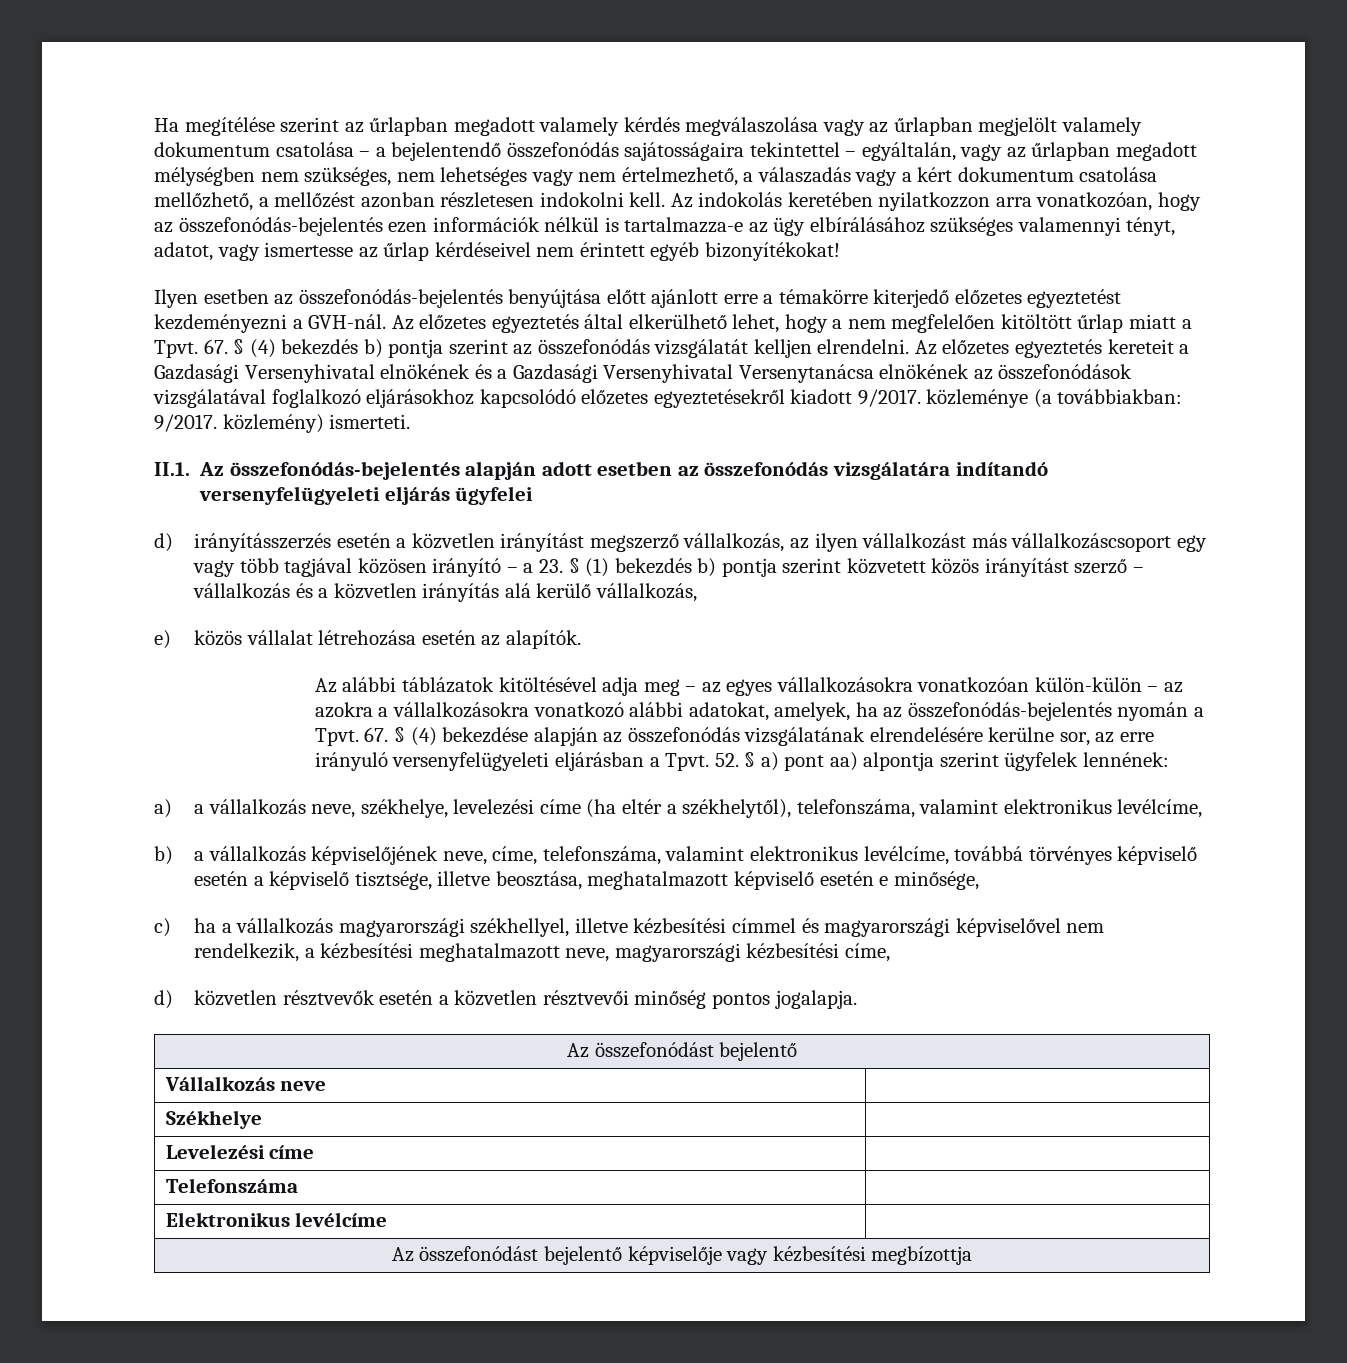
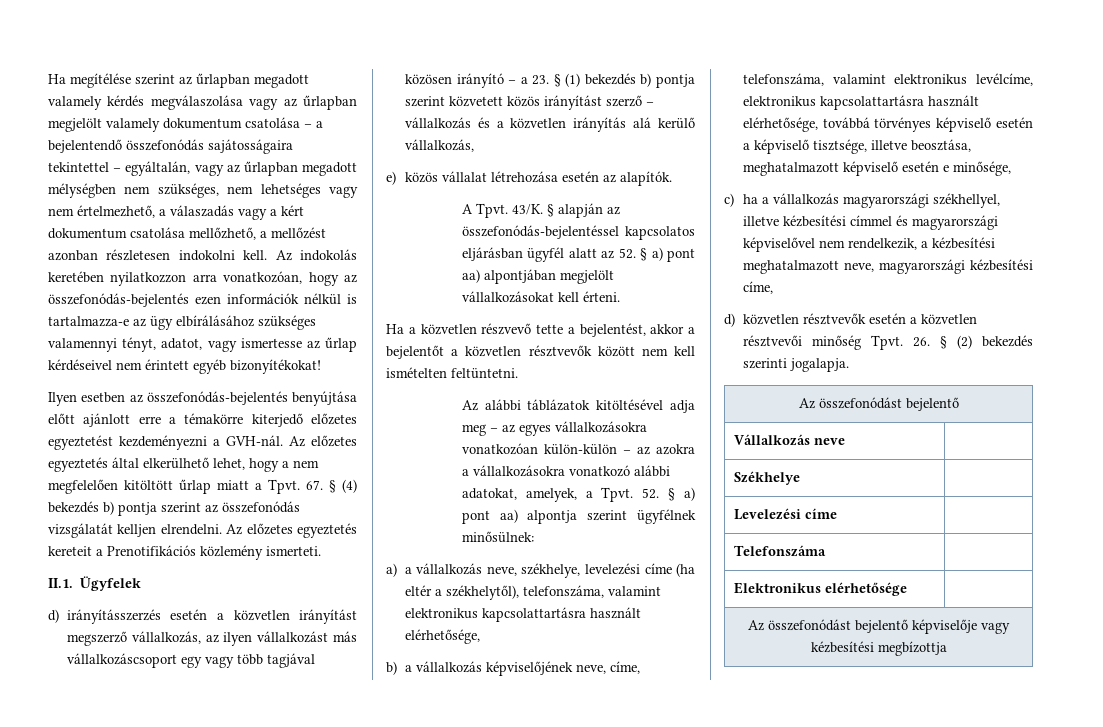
[154,364,1133,383] [153,389,1183,408] [154,414,411,433] [154,461,1048,480] [199,486,534,505] Gazdasági Versenyhivatal elnökének és a Gazdasági Versenyhivatal Versenytanácsa elnökének az összefonódások vizsgálatával foglalkozó eljárásokhoz kapcsolódó előzetes egyeztetésekről kiadott 9/2017. közleménye (a továbbiakban: 9/2017. közlemény) ismerteti. // II.1. Az összefonódás-bejelentés alapján adott esetben az összefonódás vizsgálatára indítandó versenyfelügyeleti eljárás ügyfelei -> [107,545,321,560] [48,576,142,591] Prenotifikációs közlemény ismerteti. // II.1. Ügyfelek
(581, 639) none -> [461,203,620,218] [461,225,695,240] [461,247,695,262] [461,269,614,284] [461,291,620,303] [386,323,695,337] [386,345,695,359] [386,367,518,379] // A Tpvt. 43/K. § alapján az összefonódás-bejelentéssel kapcsolatos eljárásban ügyfél alatt az 52. § a) pont aa) alpontjában megjelölt vállalkozásokat kell érteni. // Ha a közvetlen részvevő tette a bejelentést, akkor a bejelentőt a közvetlen résztvevők között nem kell ismételten feltüntetni.
[855,702,1204,721] [314,727,1154,746] [314,752,645,771] ha az összefonódás-bejelentés nyomán a Tpvt. 67. § (4) bekezdése alapján az összefonódás vizsgálatának elrendelésére kerülne sor, az erre irányuló versenyfelügyeleti eljárásban -> (577, 495) none
[1004,752,1169,771] ügyfelek lennének: -> [637,509,696,524] [461,531,534,543] ügyfélnek minősülnek:
[1117,799,1203,818] levélcíme, -> [481,607,641,622] [404,629,480,644] kapcsolattartásra használt elérhetősége,
(949, 855) none -> [742,95,979,110] [742,117,818,132] elektronikus kapcsolattartásra használt elérhetősége,
[711,993,770,1009] pontos -> [870,335,1033,350] [742,358,787,369] Tpvt. 26. § (2) bekezdés szerinti
[295,1212,388,1227] levélcíme -> [824,582,907,596] elérhetősége

